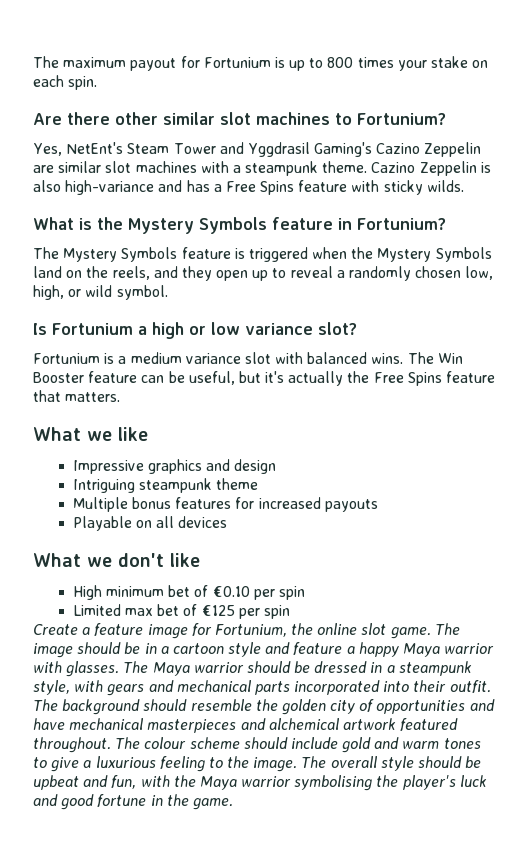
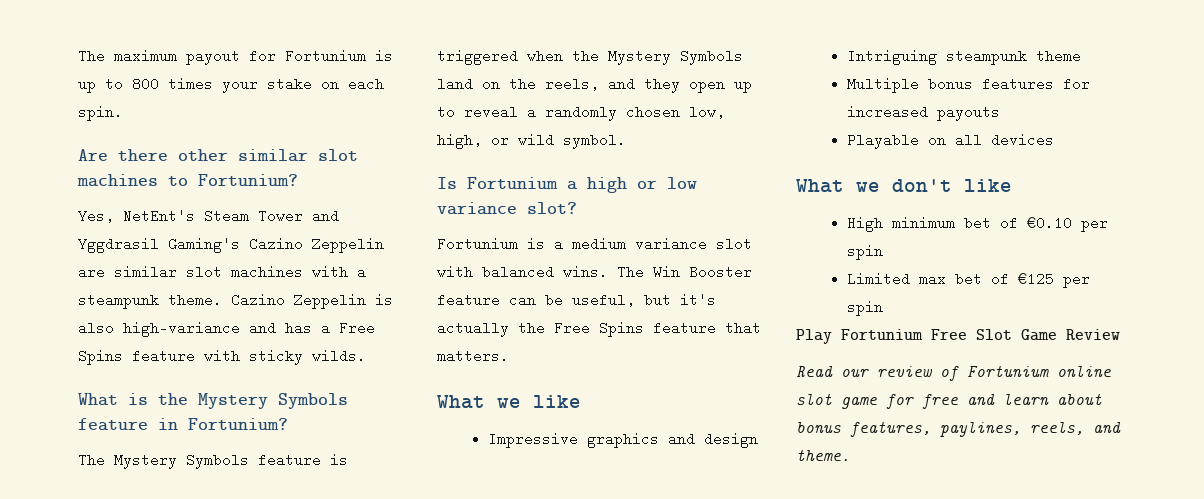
[33,623,460,639] [33,642,495,658] [33,661,472,677] [33,680,491,696] [33,699,495,715] [33,718,459,733] [33,737,481,753] [33,756,482,772] [33,775,487,791] [33,794,233,810] Create a feature image for Fortunium, the online slot game. The image should be in a cartoon style and feature a happy Maya warrior with glasses. The Maya warrior should be dressed in a steampunk style, with gears and mechanical parts incorporated into their outfit. The background should resemble the golden city of opportunities and have mechanical masterpieces and alchemical artwork featured throughout. The colour scheme should include gold and warm tones to give a luxurious feeling to the image. The overall style should be upbeat and fun, with the Maya warrior symbolising the player's luck and good fortune in the game. -> [796,329,1120,344] [796,365,1111,381] [796,393,1102,409] [796,421,1121,437] [796,450,850,461] Play Fortunium Free Slot Game Review // Read our review of Fortunium online slot game for free and learn about bonus features, paylines, reels, and theme.

